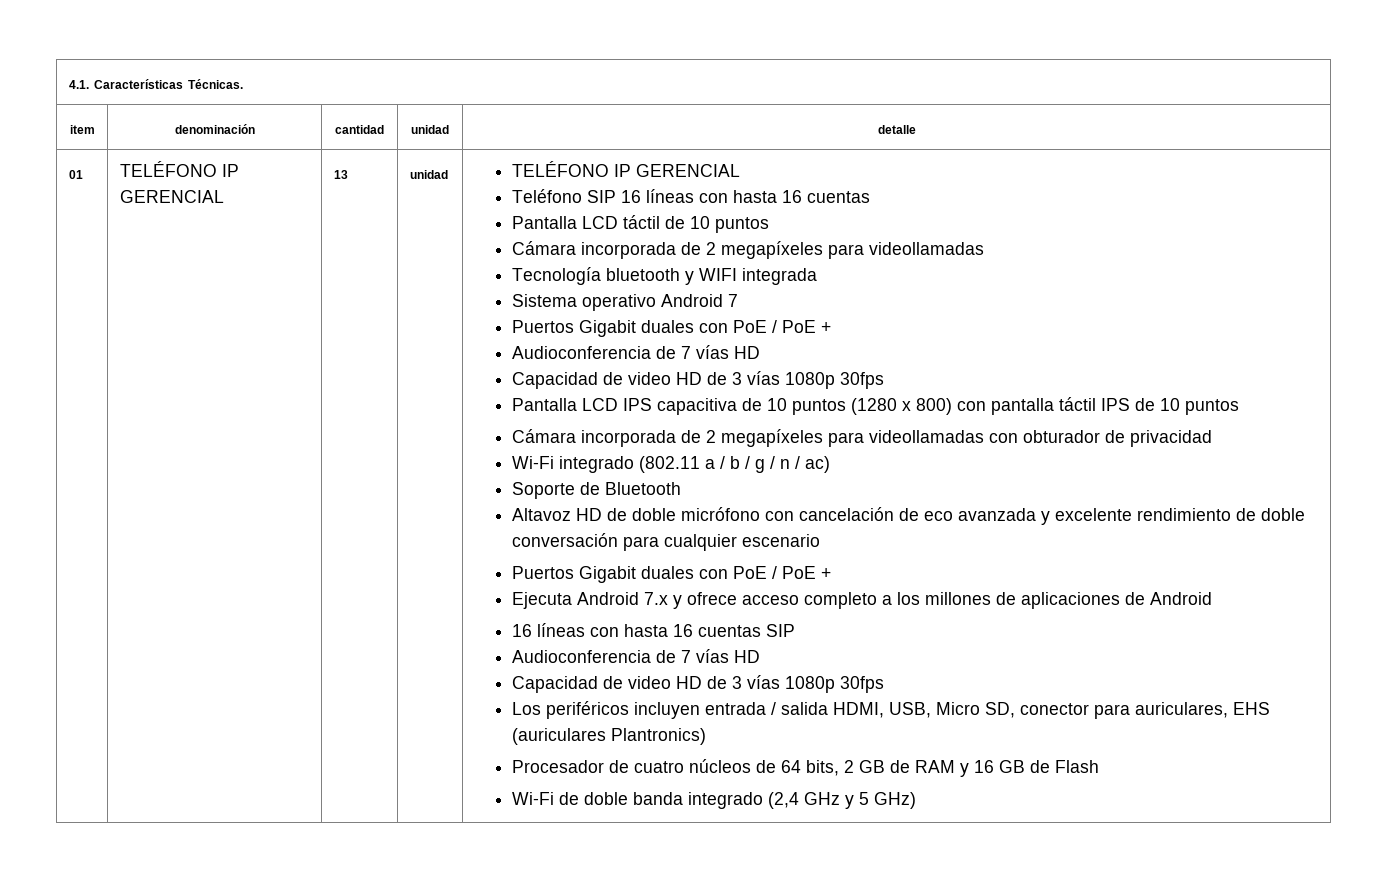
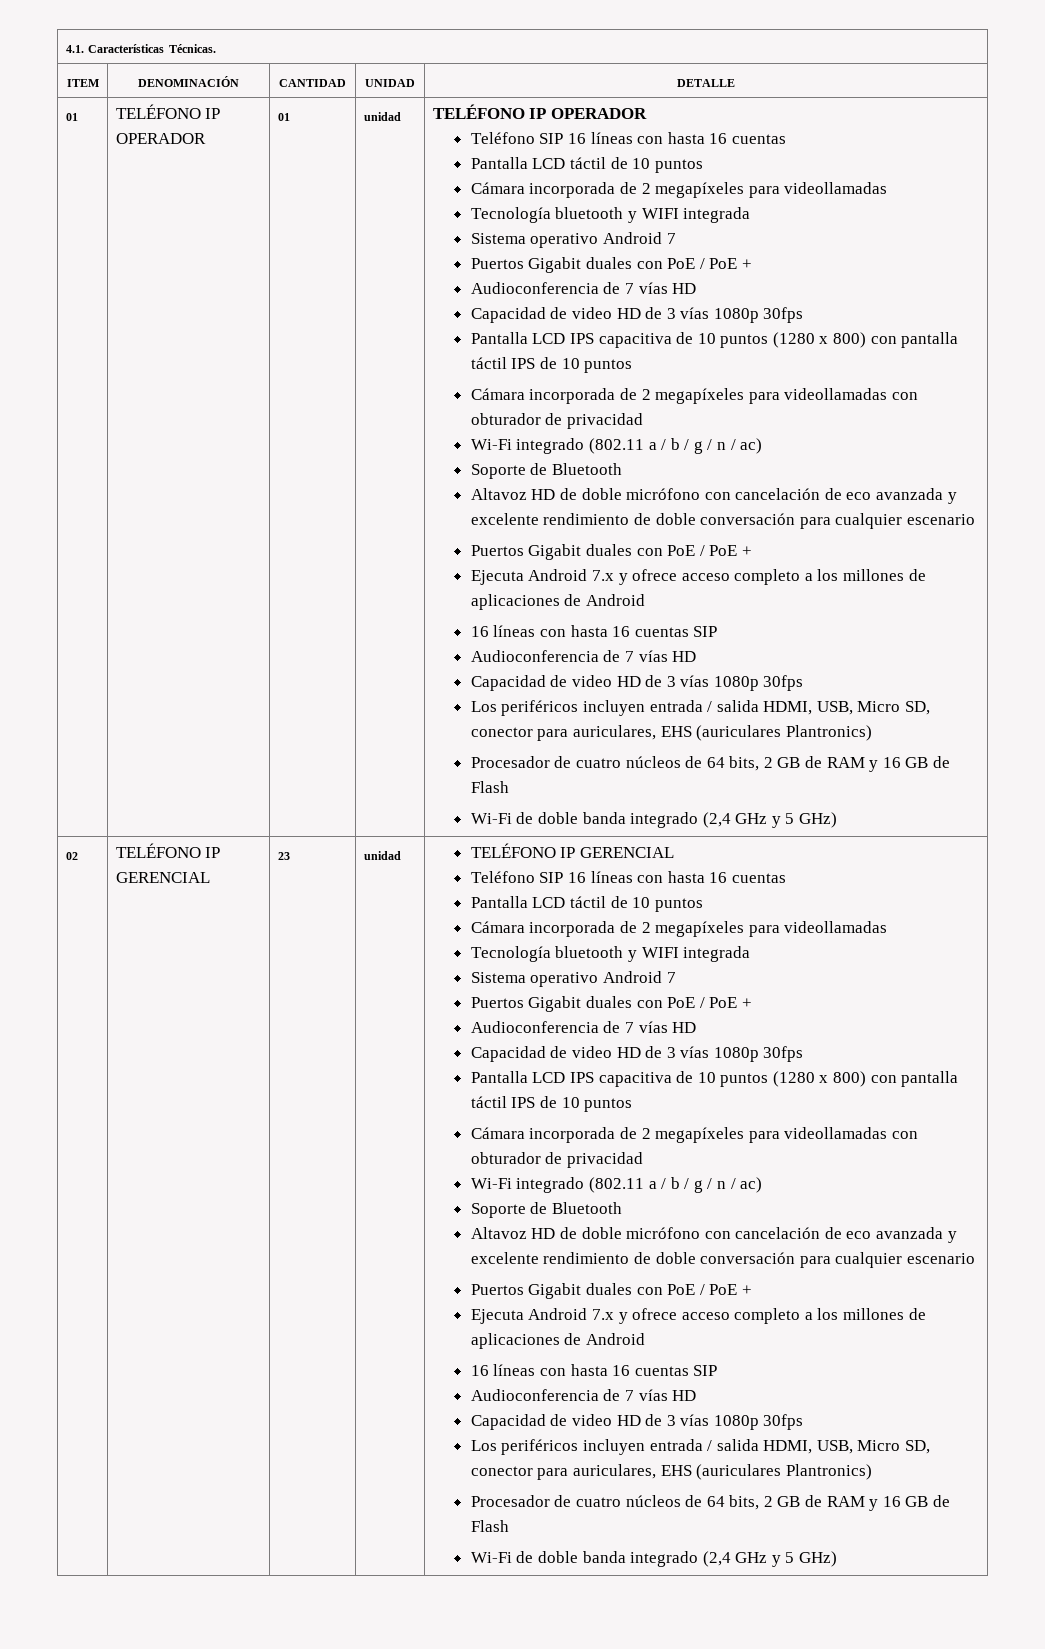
[69,125,95,134] [174,124,255,134] [335,125,384,134] [411,125,449,134] [877,125,916,134] [68,170,83,179] item | denominación | cantidad | unidad | detalle // 01 -> [66,79,99,87] [138,76,239,87] [279,79,346,87] [365,79,415,87] [677,79,735,87] [65,113,78,121] [115,104,221,119] [115,133,206,144] [277,113,290,121] [363,112,401,121] [432,104,648,119] [470,132,786,144] [470,157,703,173] [470,182,888,198] [470,207,751,223] [470,232,676,248] [470,257,752,273] [470,282,697,294] [470,307,804,323] [470,332,959,348] [470,357,633,373] [470,388,918,404] [470,413,643,429] [470,438,763,454] [470,463,622,479] [470,488,957,504] [470,513,975,529] [470,544,752,560] [470,569,926,585] [470,594,645,610] [470,625,718,637] [470,650,697,662] [470,675,804,691] [470,700,931,716] [470,725,872,741] [470,756,950,772] [470,781,509,793] [470,812,838,828] [65,852,78,860] ITEM | DENOMINACIÓN | CANTIDAD | UNIDAD | DETALLE // 01 | TELÉFONO IP OPERADOR | 01 | unidad | TELÉFONO IP OPERADOR // Teléfono SIP 16 líneas con hasta 16 cuentas // Pantalla LCD táctil de 10 puntos // Cámara incorporada de 2 megapíxeles para videollamadas // Tecnología bluetooth y WIFI integrada // Sistema operativo Android 7 // Puertos Gigabit duales con PoE / PoE + // Audioconferencia de 7 vías HD // Capacidad de video HD de 3 vías 1080p 30fps // Pantalla LCD IPS capacitiva de 10 puntos (1280 x 800) con pantalla táctil IPS de 10 puntos // Cámara incorporada de 2 megapíxeles para videollamadas con obturador de privacidad // Wi-Fi integrado (802.11 a / b / g / n / ac) // Soporte de Bluetooth // Altavoz HD de doble micrófono con cancelación de eco avanzada y excelente rendimiento de doble conversación para cualquier escenario // Puertos Gigabit duales con PoE / PoE + // Ejecuta Android 7.x y ofrece acceso completo a los millones de aplicaciones de Android // 16 líneas con hasta 16 cuentas SIP // Audioconferencia de 7 vías HD // Capacidad de video HD de 3 vías 1080p 30fps // Los periféricos incluyen entrada / salida HDMI, USB, Micro SD, conector para auriculares, EHS (auriculares Plantronics) // Procesador de cuatro núcleos de 64 bits, 2 GB de RAM y 16 GB de Flash // Wi-Fi de doble banda integrado (2,4 GHz y 5 GHz) // 02
[333,170,348,179] 13 -> [277,852,290,860] 23

